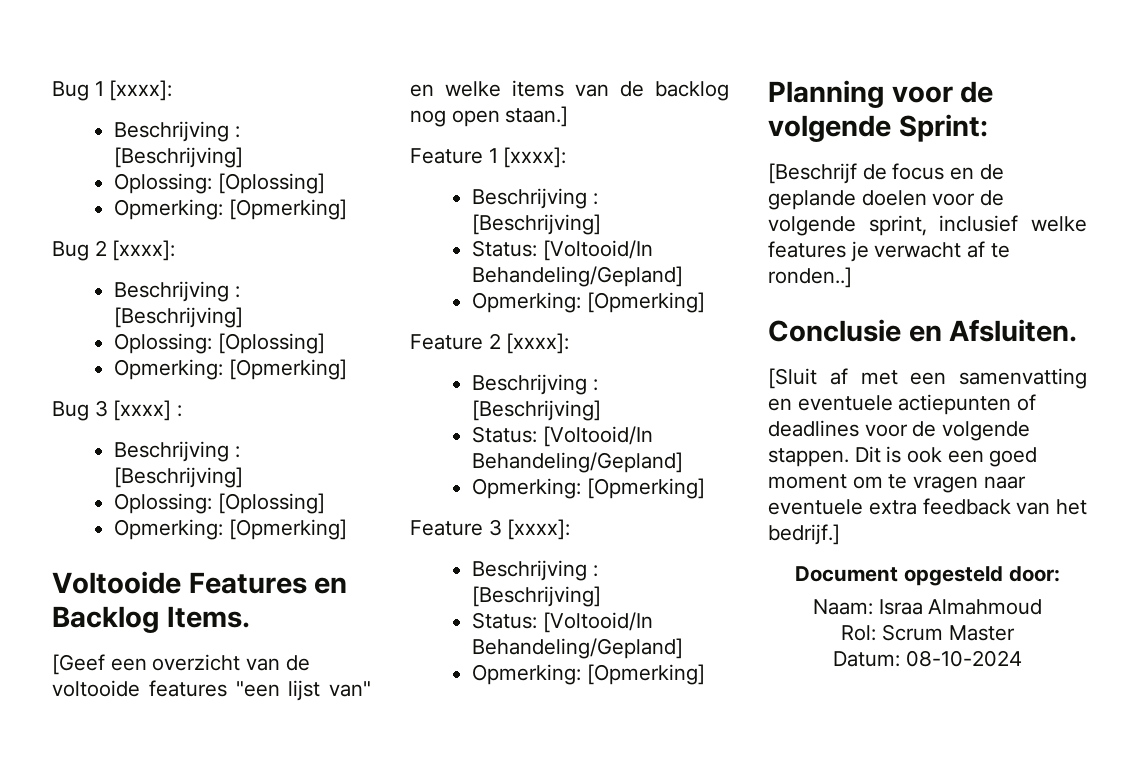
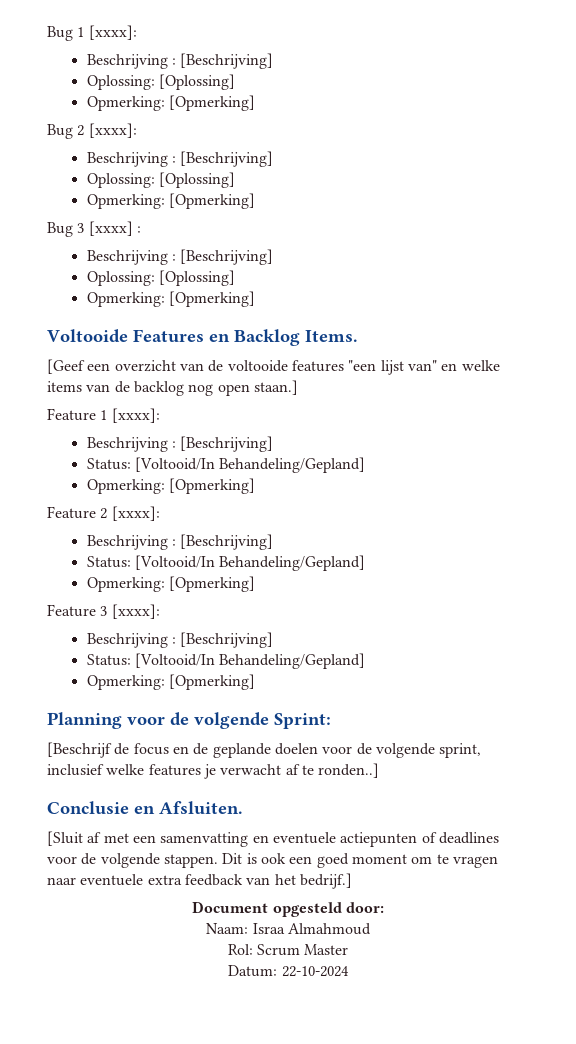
[905,650,1022,667] 08-10-2024 -> [281,966,349,977] 22-10-2024

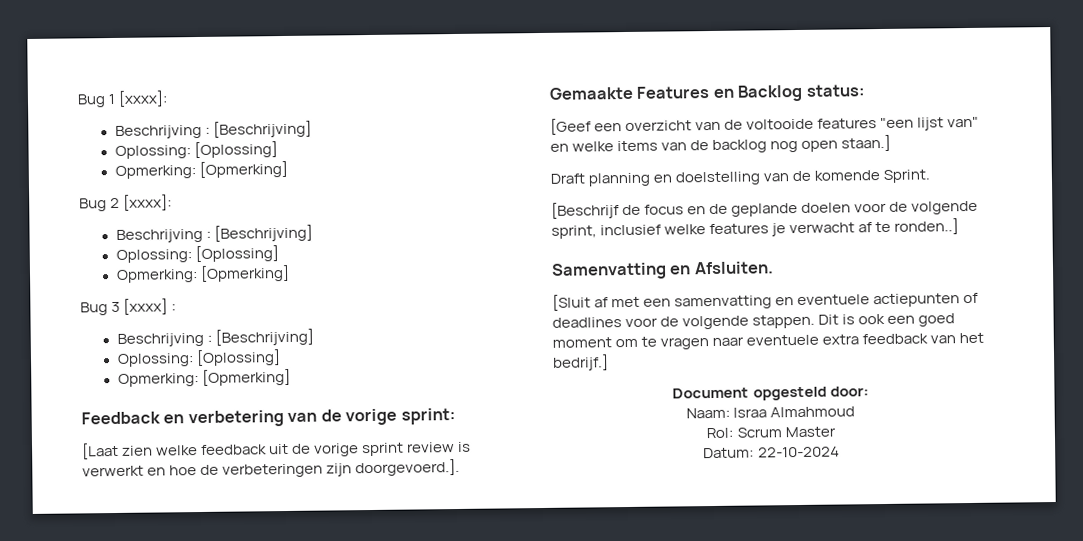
[47,329,128,343] Voltooide -> [81,408,456,428] [81,441,472,460] [82,458,461,478] [549,86,633,100] Feedback en verbetering van de vorige sprint: // [Laat zien welke feedback uit de vorige sprint review is verwerkt en hoe de verbeteringen zijn doorgevoerd.]. // Gemaakte
[305,330,358,342] Items. -> [805,84,865,97] status:
[47,408,160,423] [86,436,274,452] [86,457,366,473] [86,478,255,494] [47,506,160,521] [86,534,274,550] [86,555,366,571] [86,576,255,592] [47,604,160,619] [86,632,274,648] [86,653,366,669] [86,674,255,690] [47,712,331,729] Feature 1 [xxxx]: // Beschrijving : [Beschrijving] // Status: [Voltooid/In Behandeling/Gepland] // Opmerking: [Opmerking] // Feature 2 [xxxx]: // Beschrijving : [Beschrijving] // Status: [Voltooid/In Behandeling/Gepland] // Opmerking: [Opmerking] // Feature 3 [xxxx]: // Beschrijving : [Beschrijving] // Status: [Voltooid/In Behandeling/Gepland] // Opmerking: [Opmerking] // Planning voor de volgende Sprint: -> [550,169,931,187] Draft planning en doelstelling van de komende Sprint.
[47,801,129,815] Conclusie -> [551,262,667,280] Samenvatting

